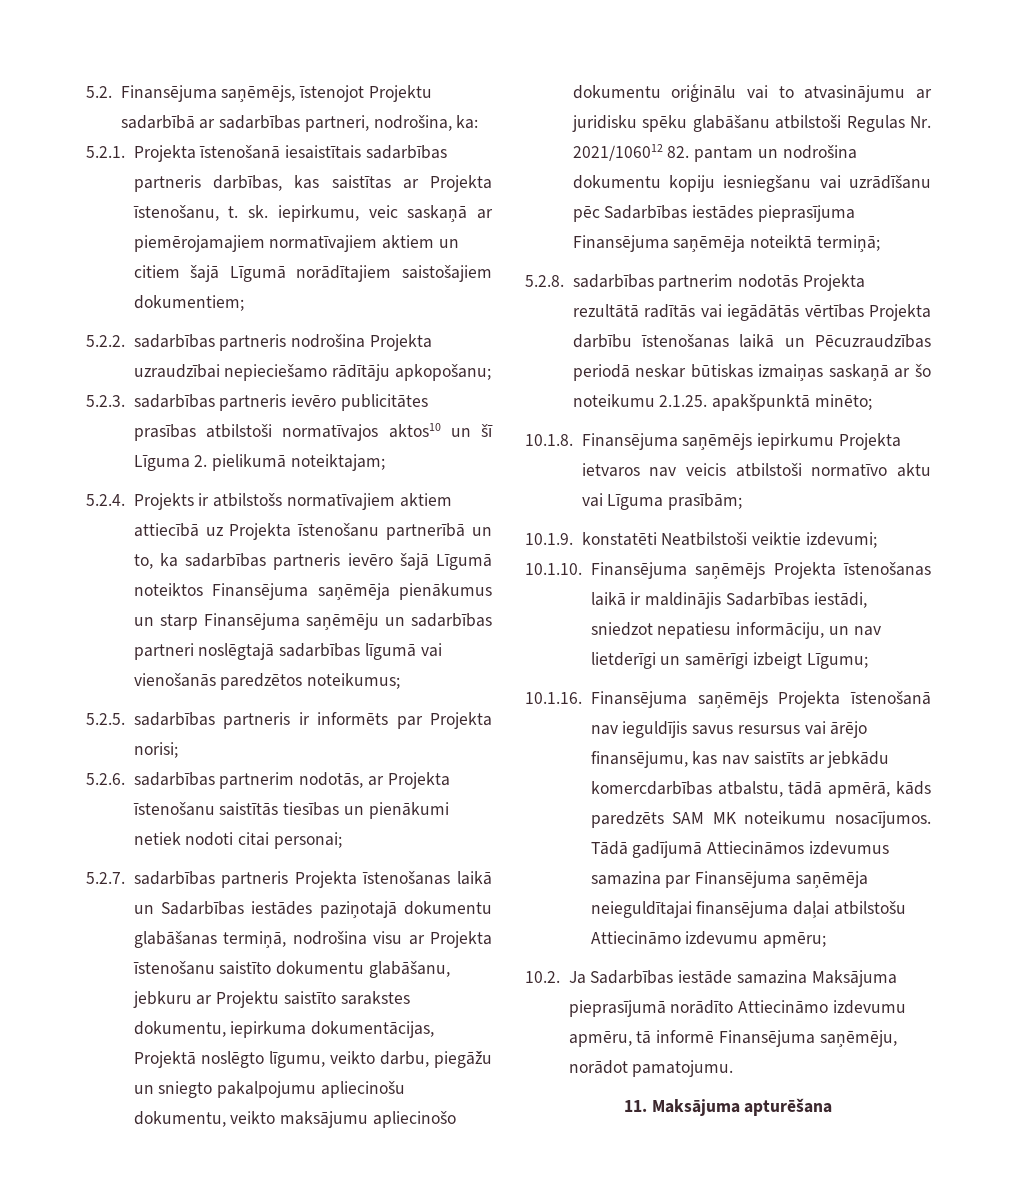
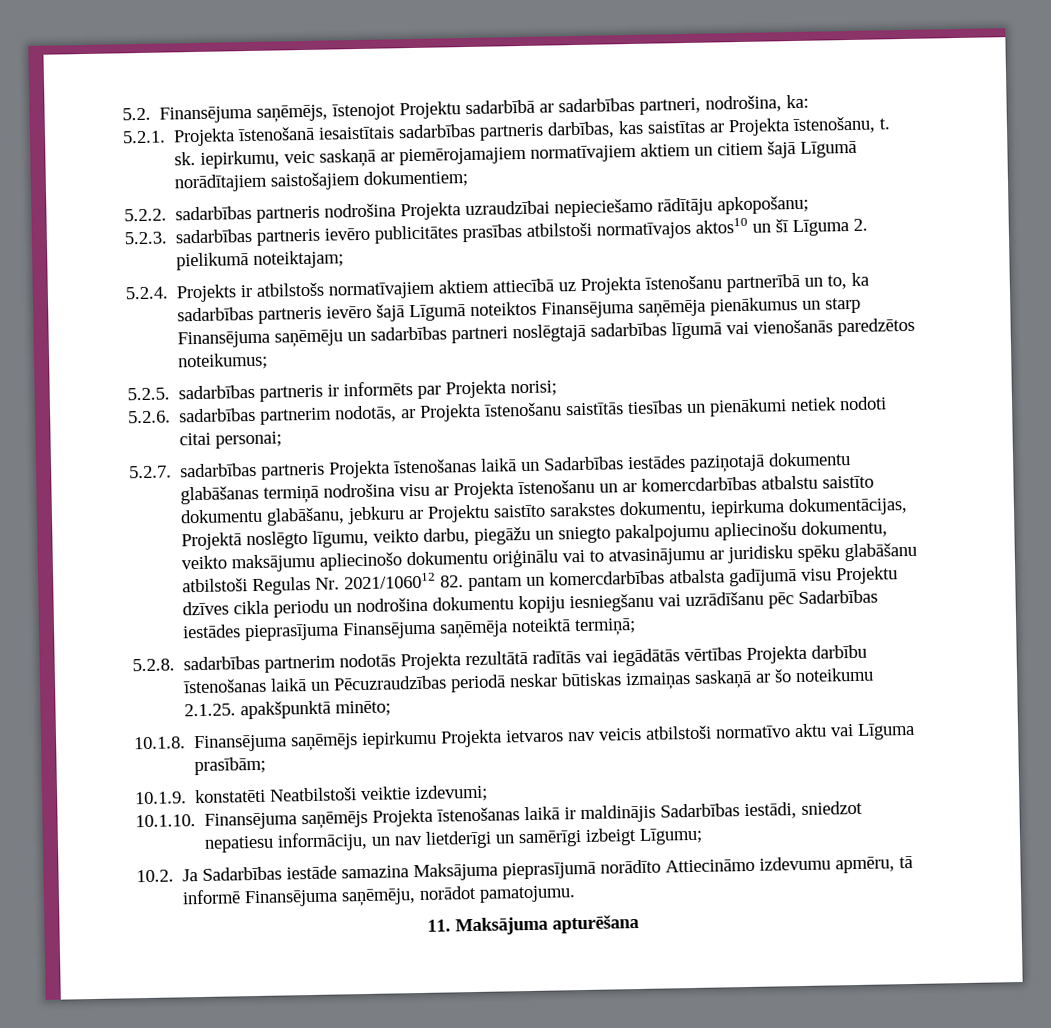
[223,931,287,948] termiņā, -> [263,485,320,504] termiņā
(215, 968) none -> [599,475,819,493] un ar komercdarbības atbalstu
(778, 153) none -> [549,566,899,587] [182,599,353,618] komercdarbības atbalsta gadījumā visu Projektu dzīves cikla periodu un
[525,691,931,708] [590,721,868,738] [590,751,890,768] [590,781,931,798] [590,811,931,828] [590,841,889,858] [590,871,868,888] [590,901,906,918] [590,931,827,948] // 10.1.16. Finansējuma saņēmējs Projekta īstenošanā nav ieguldījis savus resursus vai ārējo finansējumu, kas nav saistīts ar jebkādu komercdarbības atbalstu, tādā apmērā, kāds paredzēts SAM MK noteikumu nosacījumos. Tādā gadījumā Attiecināmos izdevumus samazina par Finansējuma saņēmēja neieguldītajai finansējuma daļai atbilstošu Attiecināmo izdevumu apmēru; -> (704, 836) none

